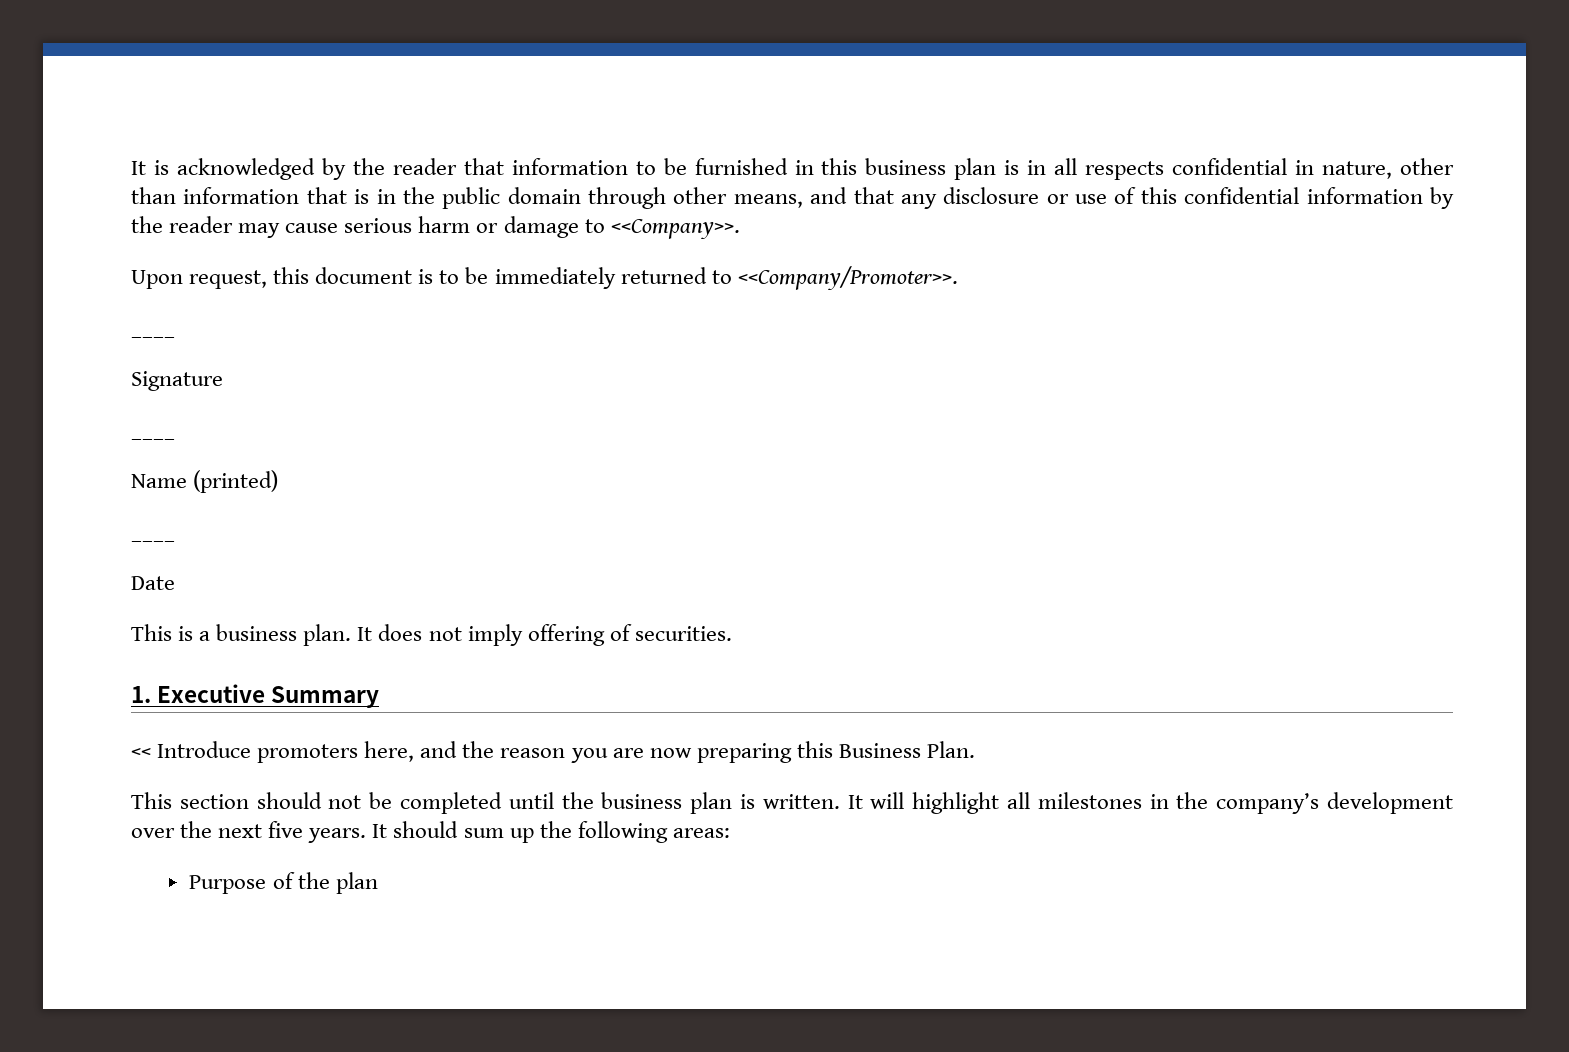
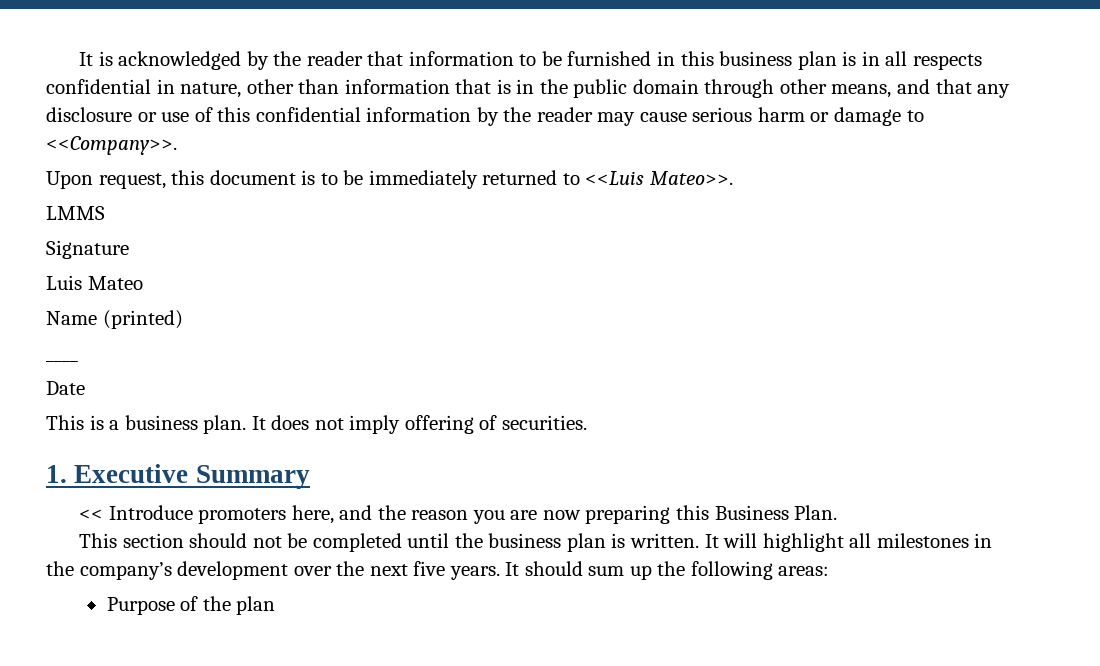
[737,266,958,290] [131,335,175,338] <<Company/Promoter>>. // ____ -> [585,171,733,185] [46,206,105,220] <<Luis Mateo>>. // LMMS
[131,437,175,440] ____ -> [46,275,143,290] Luis Mateo

